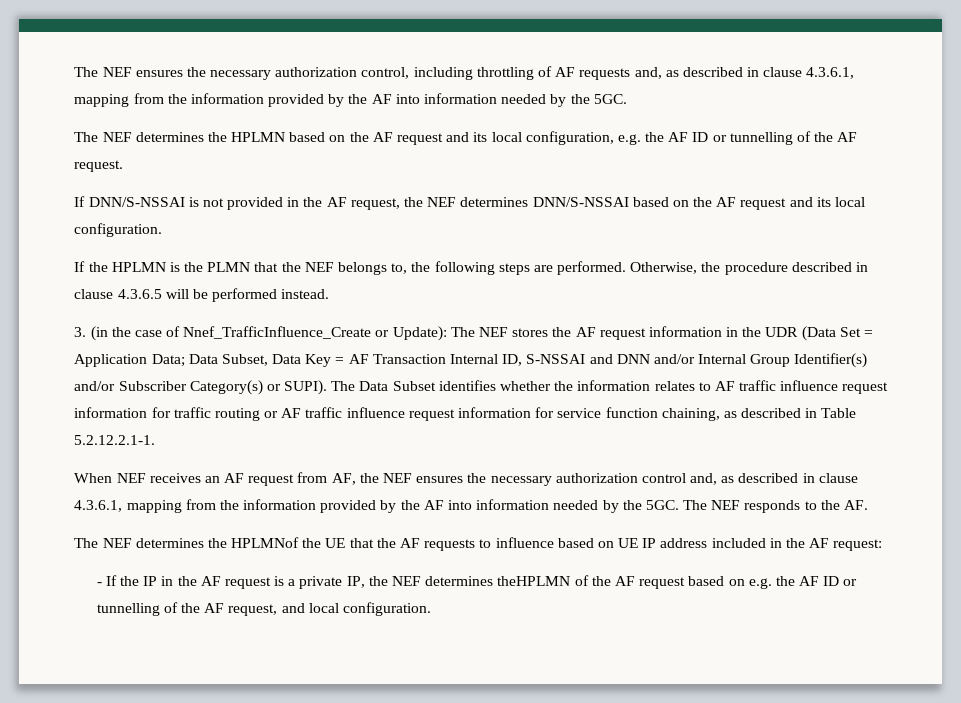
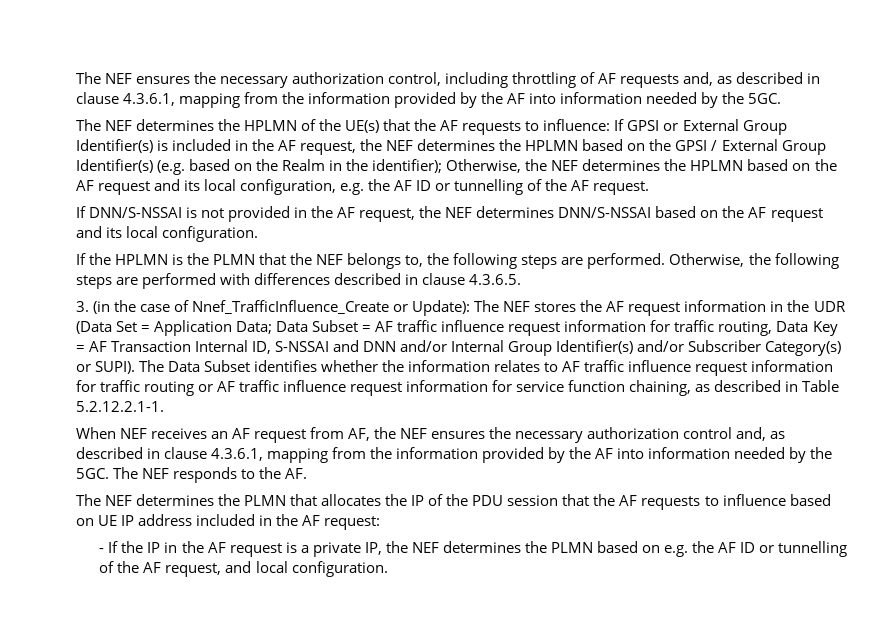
(286, 137) none -> [300,119,787,135] [75,139,826,155] [75,159,744,175] of the UE(s) that the AF requests to influence: If GPSI or External Group Identifier(s) is included in the AF request, the NEF determines the HPLMN based on the GPSI / External Group Identifier(s) (e.g. based on the Realm in the identifier); Otherwise, the NEF determines the HPLMN
[724,262,869,275] [74,288,330,302] procedure described in clause 4.3.6.5 will be performed instead. -> [774,253,839,269] [75,273,522,289] following steps are performed with differences described in clause 4.3.6.5.
[221,354,268,366] Subset, -> [311,320,773,336] Subset = AF traffic influence request information for traffic routing,
[231,537,346,548] HPLMNof the UE -> [243,494,559,506] PLMN that allocates the IP of the PDU session
[497,575,686,589] theHPLMN of the AF request -> [525,541,594,553] the PLMN

